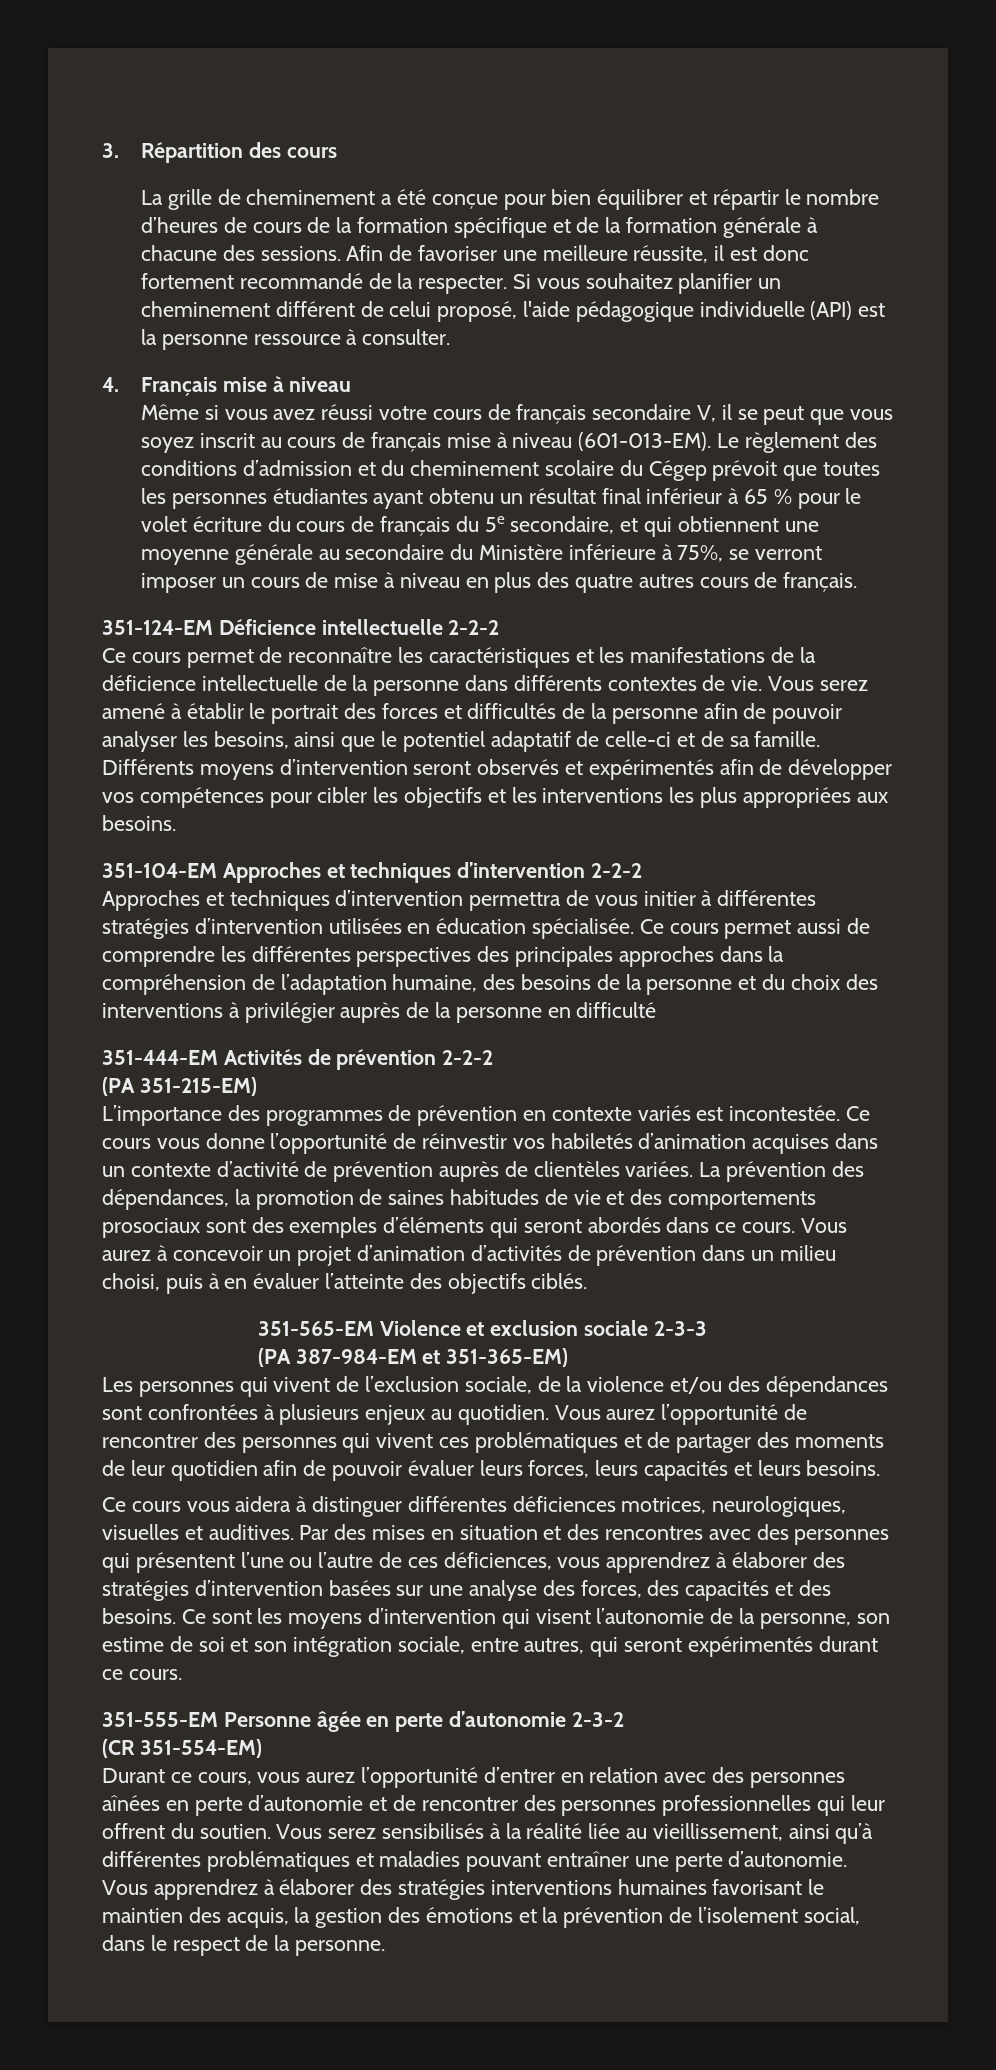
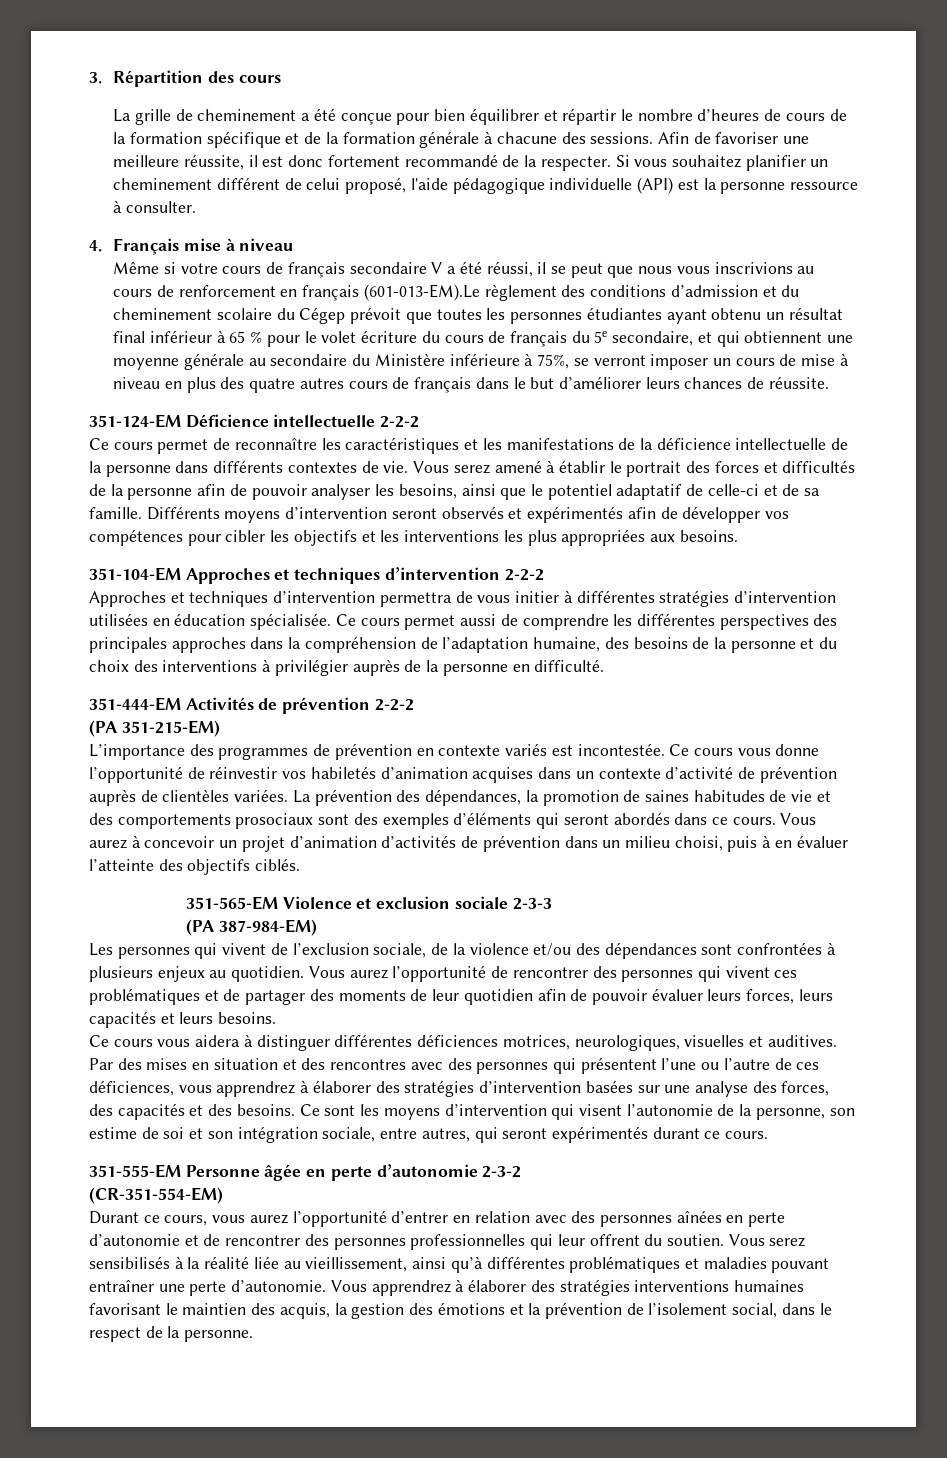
[224,404,374,420] vous avez réussi -> (176, 268) none
[696,404,893,425] [140,432,739,453] V, il se peut que vous soyez inscrit au cours de français mise à niveau (601-013-EM). Le -> [431,261,815,278] [113,284,480,301] V a été réussi, il se peut que nous vous inscrivions au cours de renforcement en français (601-013-EM).Le
[783,572,858,592] français. -> [414,376,829,393] français dans le but d’améliorer leurs chances de réussite.
[576,1002,657,1018] difficulté -> [534,659,605,672] difficulté.
[295,1348,569,1367] 387-984-EM et 351-365-EM) -> [218,919,317,936] 387-984-EM)
[102,1739,262,1758] (CR 351-554-EM) -> [89,1187,223,1204] (CR-351-554-EM)

